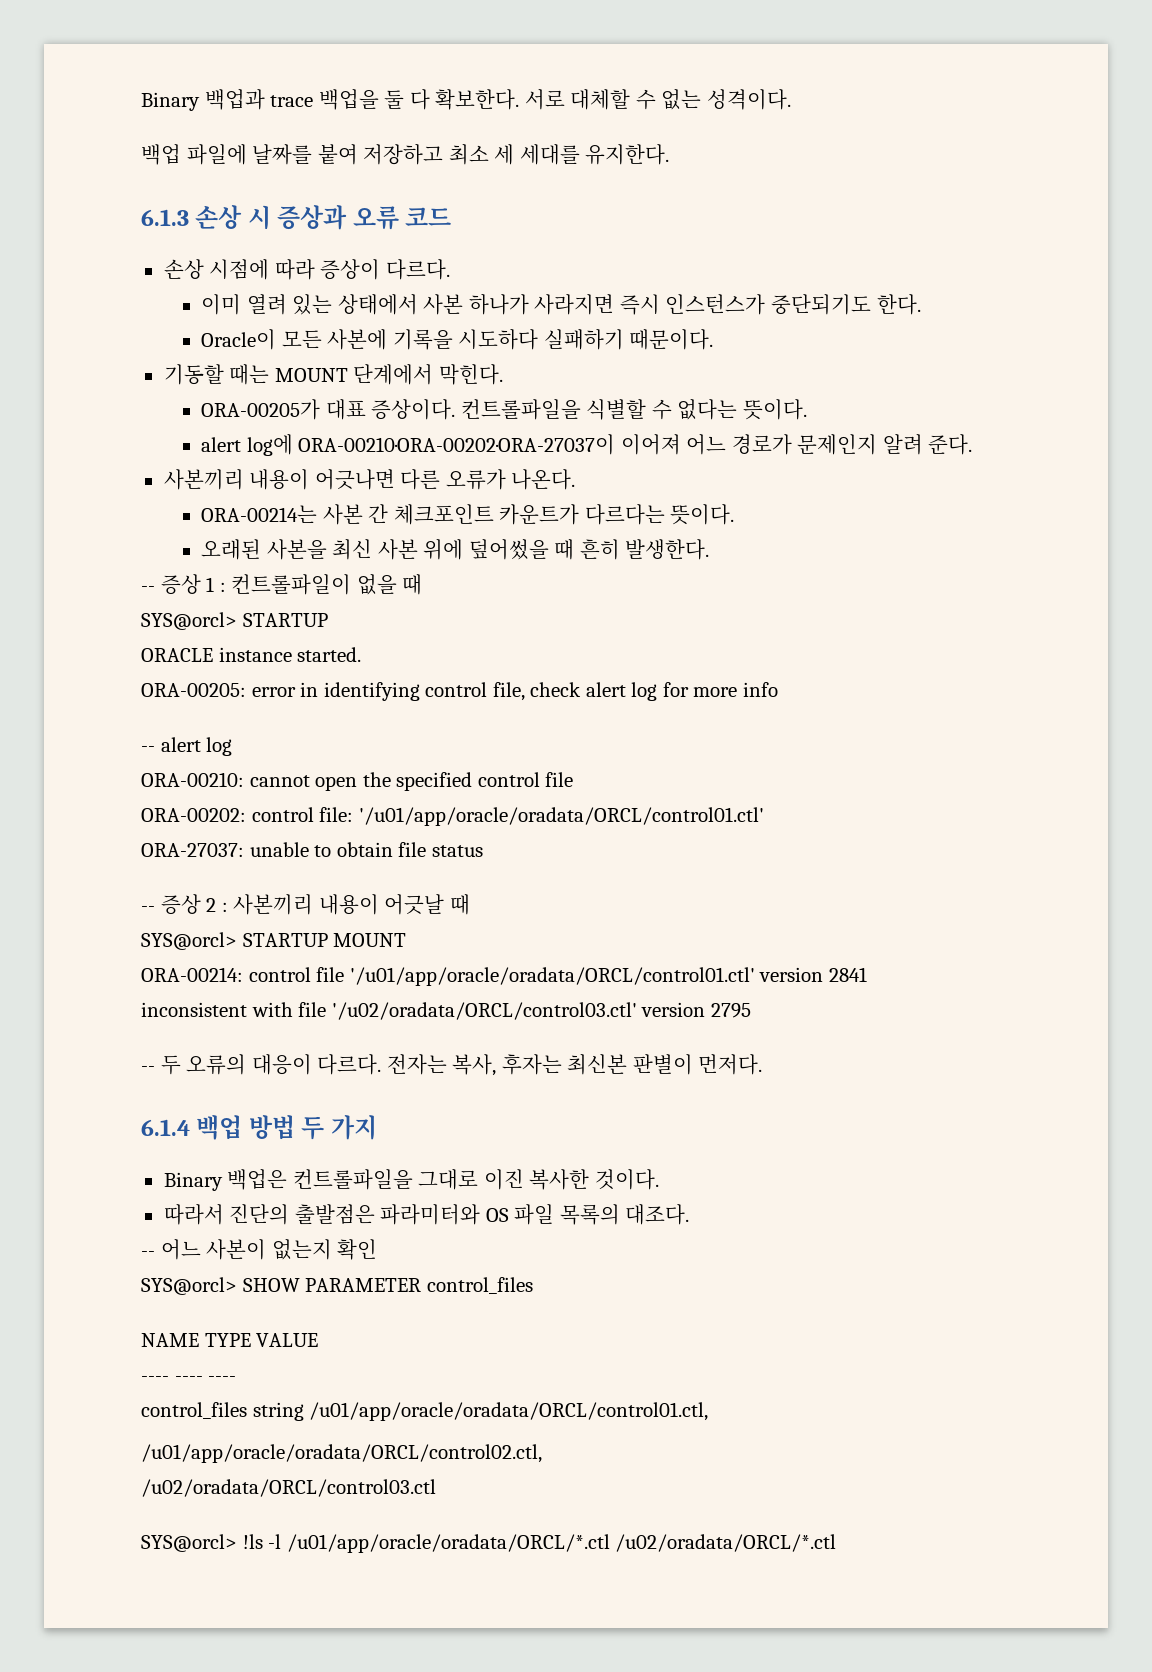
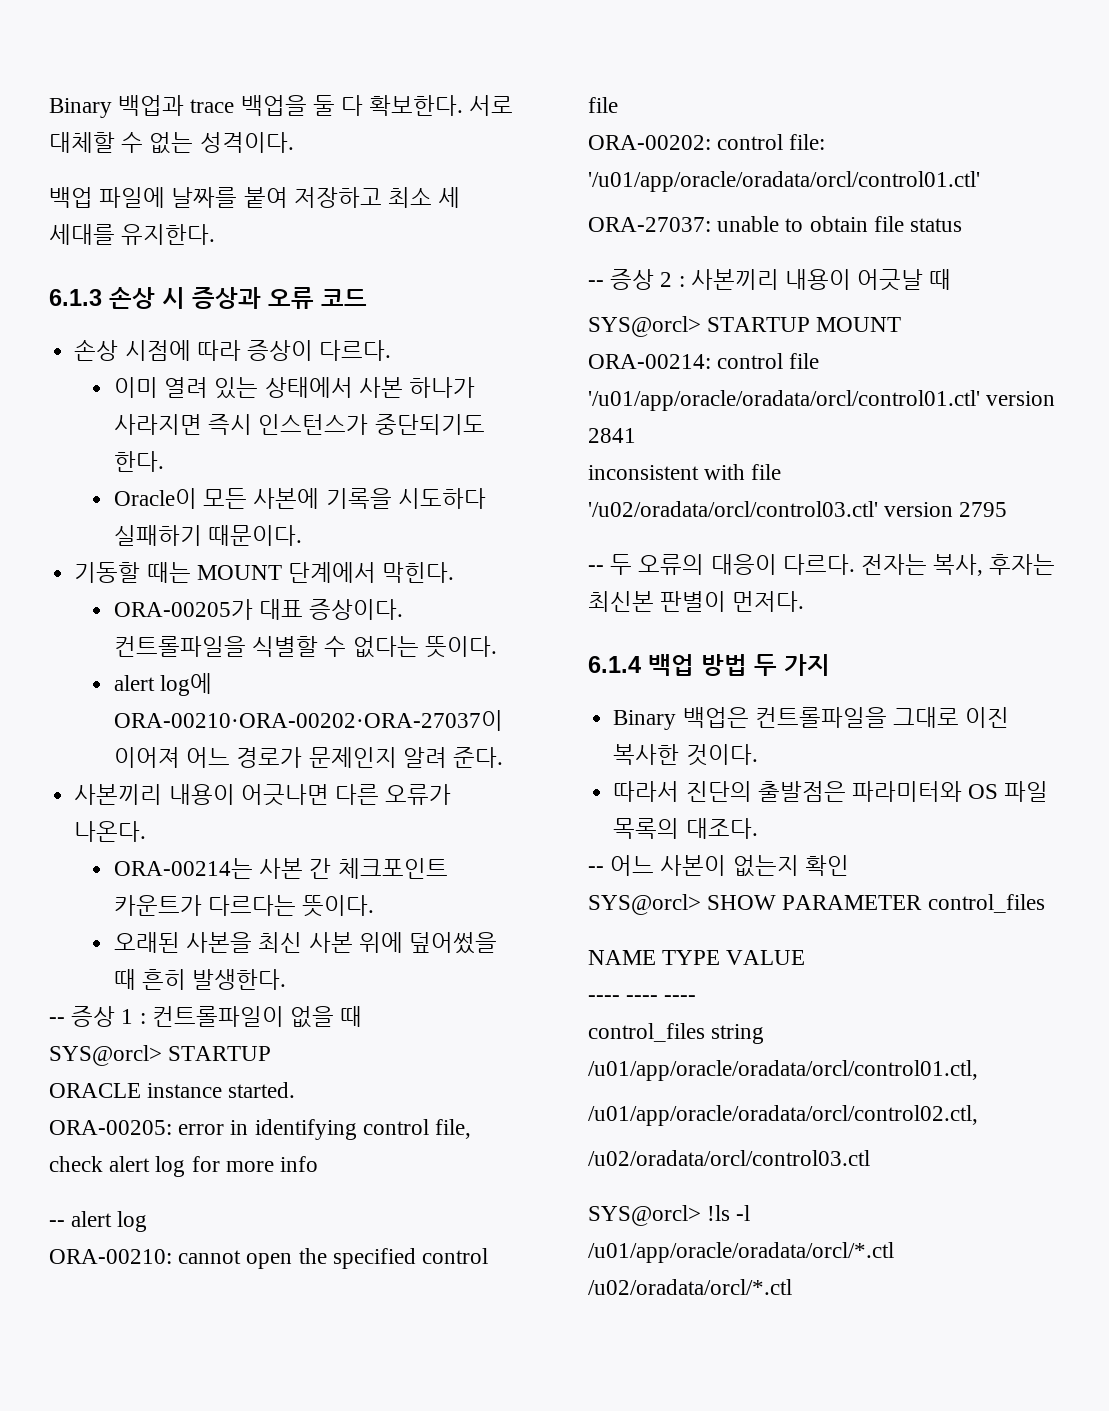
[358,807,764,826] '/u01/app/oracle/oradata/ORCL/control01.ctl' -> [588,171,980,192] '/u01/app/oracle/oradata/orcl/control01.ctl'
[349,967,755,986] '/u01/app/oracle/oradata/ORCL/control01.ctl' -> [588,390,980,411] '/u01/app/oracle/oradata/orcl/control01.ctl'
[331,1002,637,1020] '/u02/oradata/ORCL/control03.ctl' -> [588,501,878,517] '/u02/oradata/orcl/control03.ctl'
[309,1402,709,1421] [141,1444,542,1463] [141,1479,436,1497] /u01/app/oracle/oradata/ORCL/control01.ctl, // /u01/app/oracle/oradata/ORCL/control02.ctl, // /u02/oradata/ORCL/control03.ctl -> [588,1060,978,1081] [588,1105,978,1126] [588,1150,870,1166] /u01/app/oracle/oradata/orcl/control01.ctl, // /u01/app/oracle/oradata/orcl/control02.ctl, // /u02/oradata/orcl/control03.ctl
[286,1534,837,1553] /u01/app/oracle/oradata/ORCL/*.ctl /u02/oradata/ORCL/*.ctl -> [588,1242,894,1263] [588,1279,792,1295] /u01/app/oracle/oradata/orcl/*.ctl /u02/oradata/orcl/*.ctl

